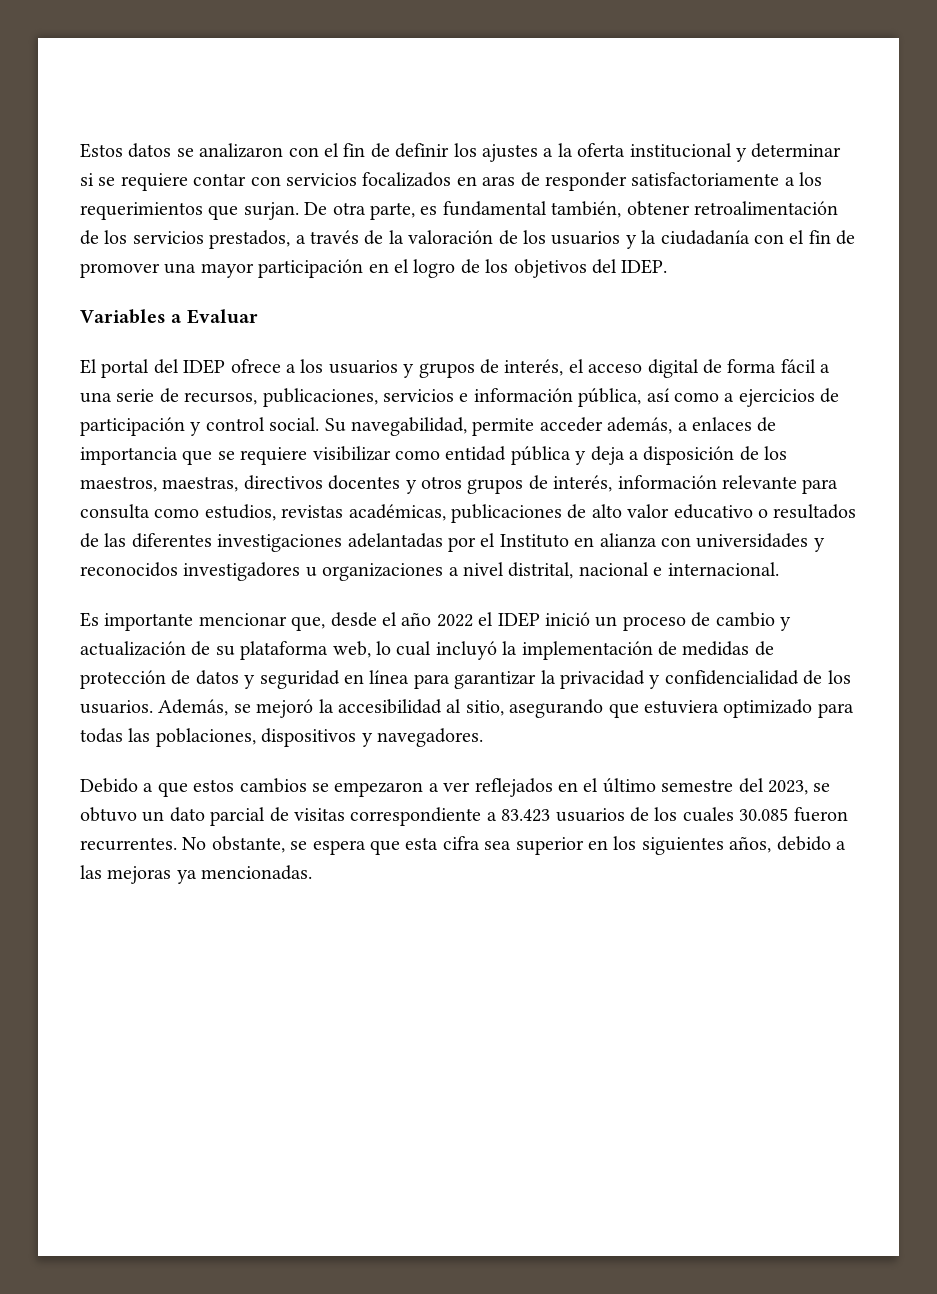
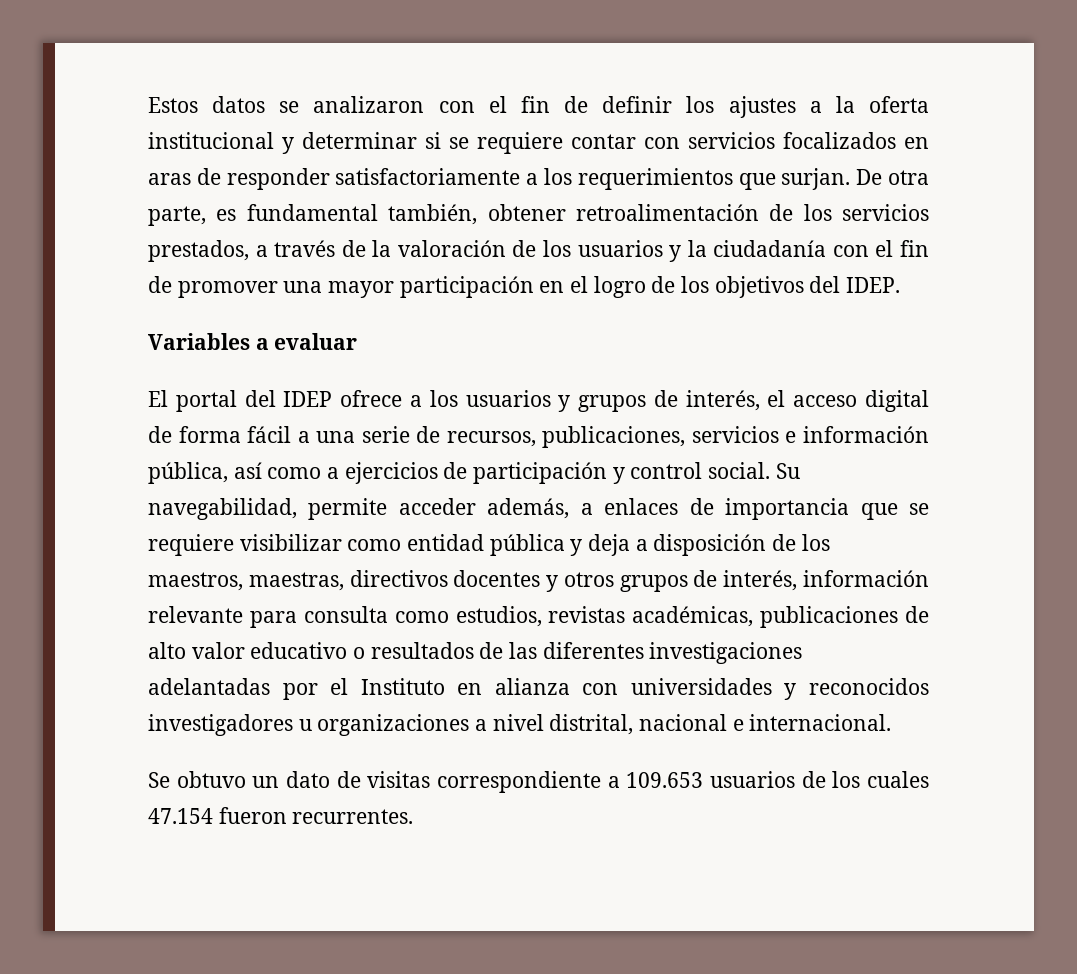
[186,309,258,324] Evaluar -> [274,333,358,350] evaluar
[80,612,791,631] [80,641,774,660] [80,670,851,689] [80,699,854,718] [80,728,483,747] [80,778,831,797] Es importante mencionar que, desde el año 2022 el IDEP inició un proceso de cambio y actualización de su plataforma web, lo cual incluyó la implementación de medidas de protección de datos y seguridad en línea para garantizar la privacidad y confidencialidad de los usuarios. Además, se mejoró la accesibilidad al sitio, asegurando que estuviera optimizado para todas las poblaciones, dispositivos y navegadores. // Debido a que estos cambios se empezaron a ver reflejados en el último semestre del 2023, se -> [148,772,170,788] Se
[210,807,266,826] parcial -> (330, 779) none
[501,809,551,822] 83.423 -> [626,772,704,788] 109.653
[739,808,789,821] 30.085 -> [148,808,213,824] 47.154
[182,836,846,855] [80,865,313,884] No obstante, se espera que esta cifra sea superior en los siguientes años, debido a las mejoras ya mencionadas. -> (414, 816) none

